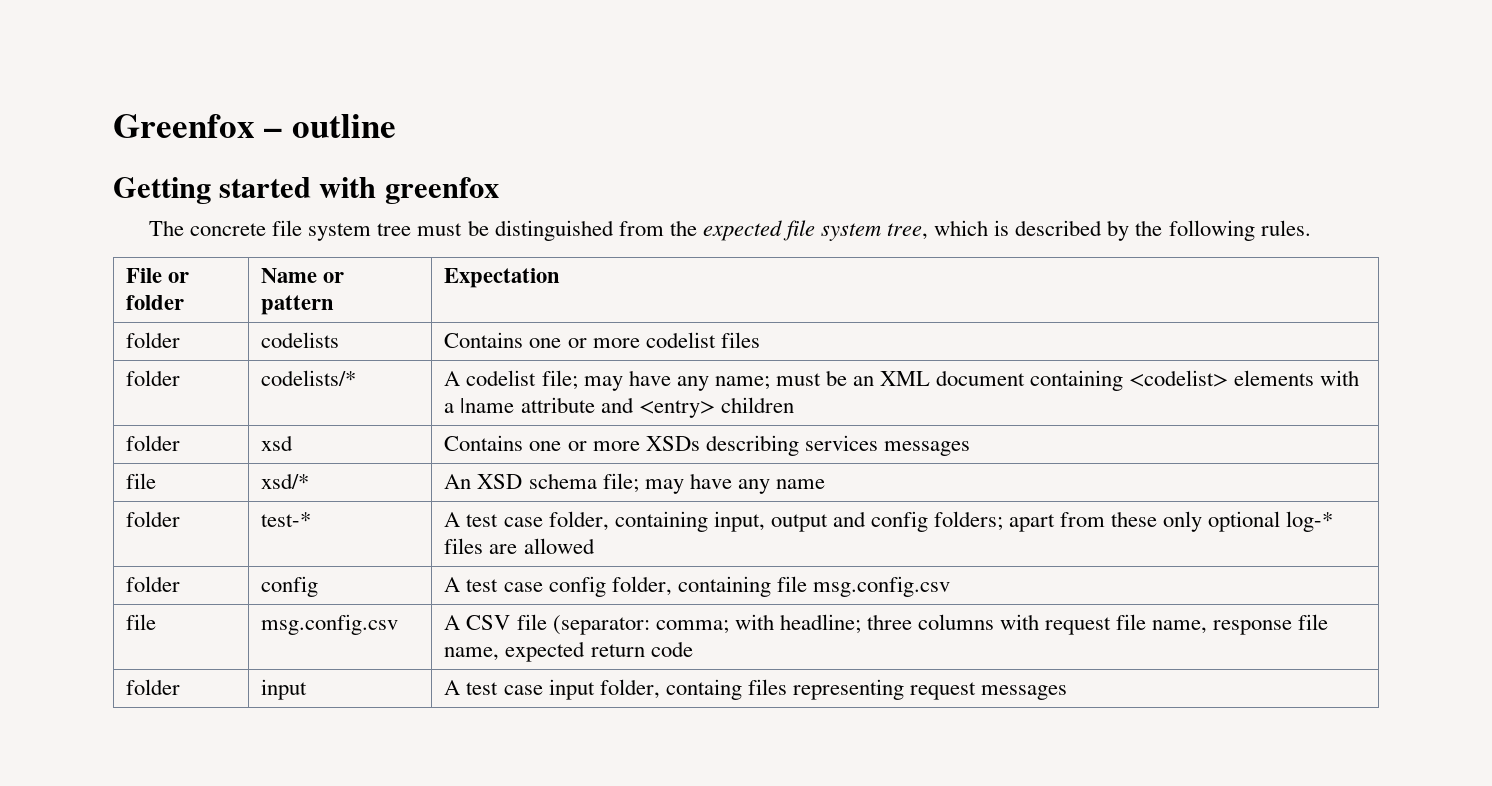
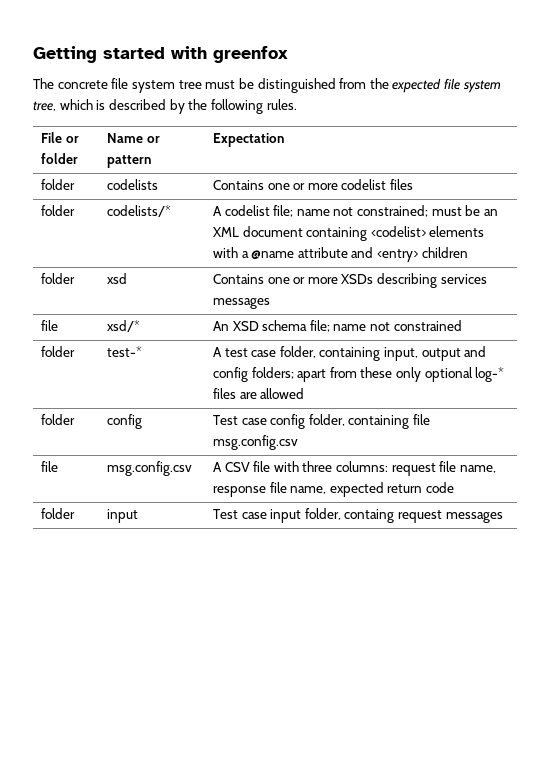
[113,114,396,138] Greenfox – outline // -> (33, 54) none
[583,370,770,391] may have any name; -> [296,205,429,217] name not constrained;
[460,398,515,413] |name -> [251,250,295,259] @name
[644,473,825,494] may have any name -> [333,320,462,331] name not constrained
[444,577,499,592] A test -> [212,415,238,425] Test
[552,614,1040,635] (separator: comma; with headline; three columns with -> [273,461,389,472] with three columns:
[444,680,499,695] A test -> [212,509,238,519] Test
[747,679,904,700] files representing -> (395, 516) none

